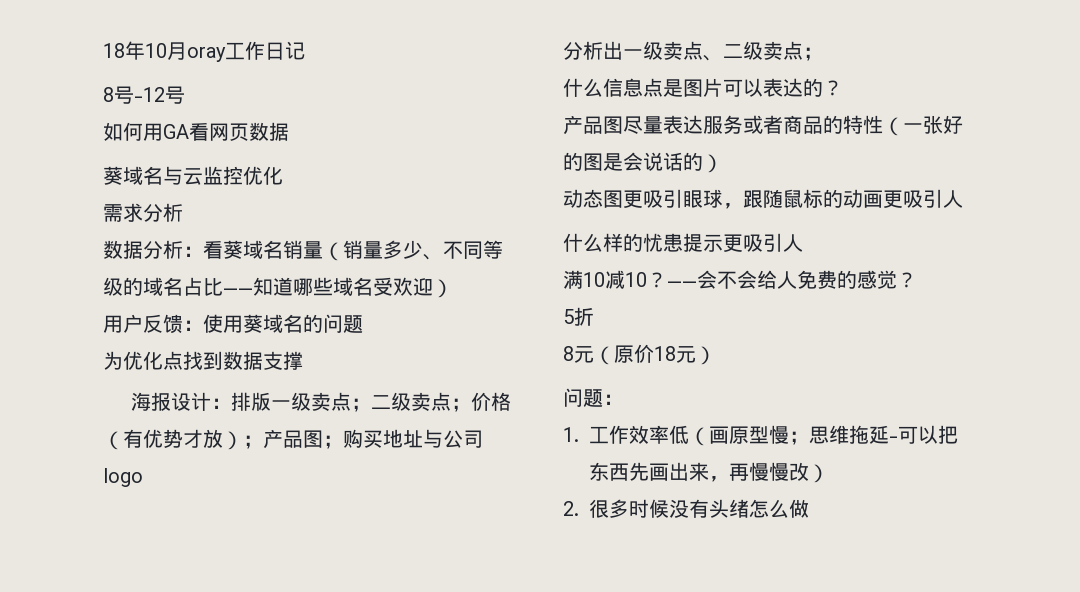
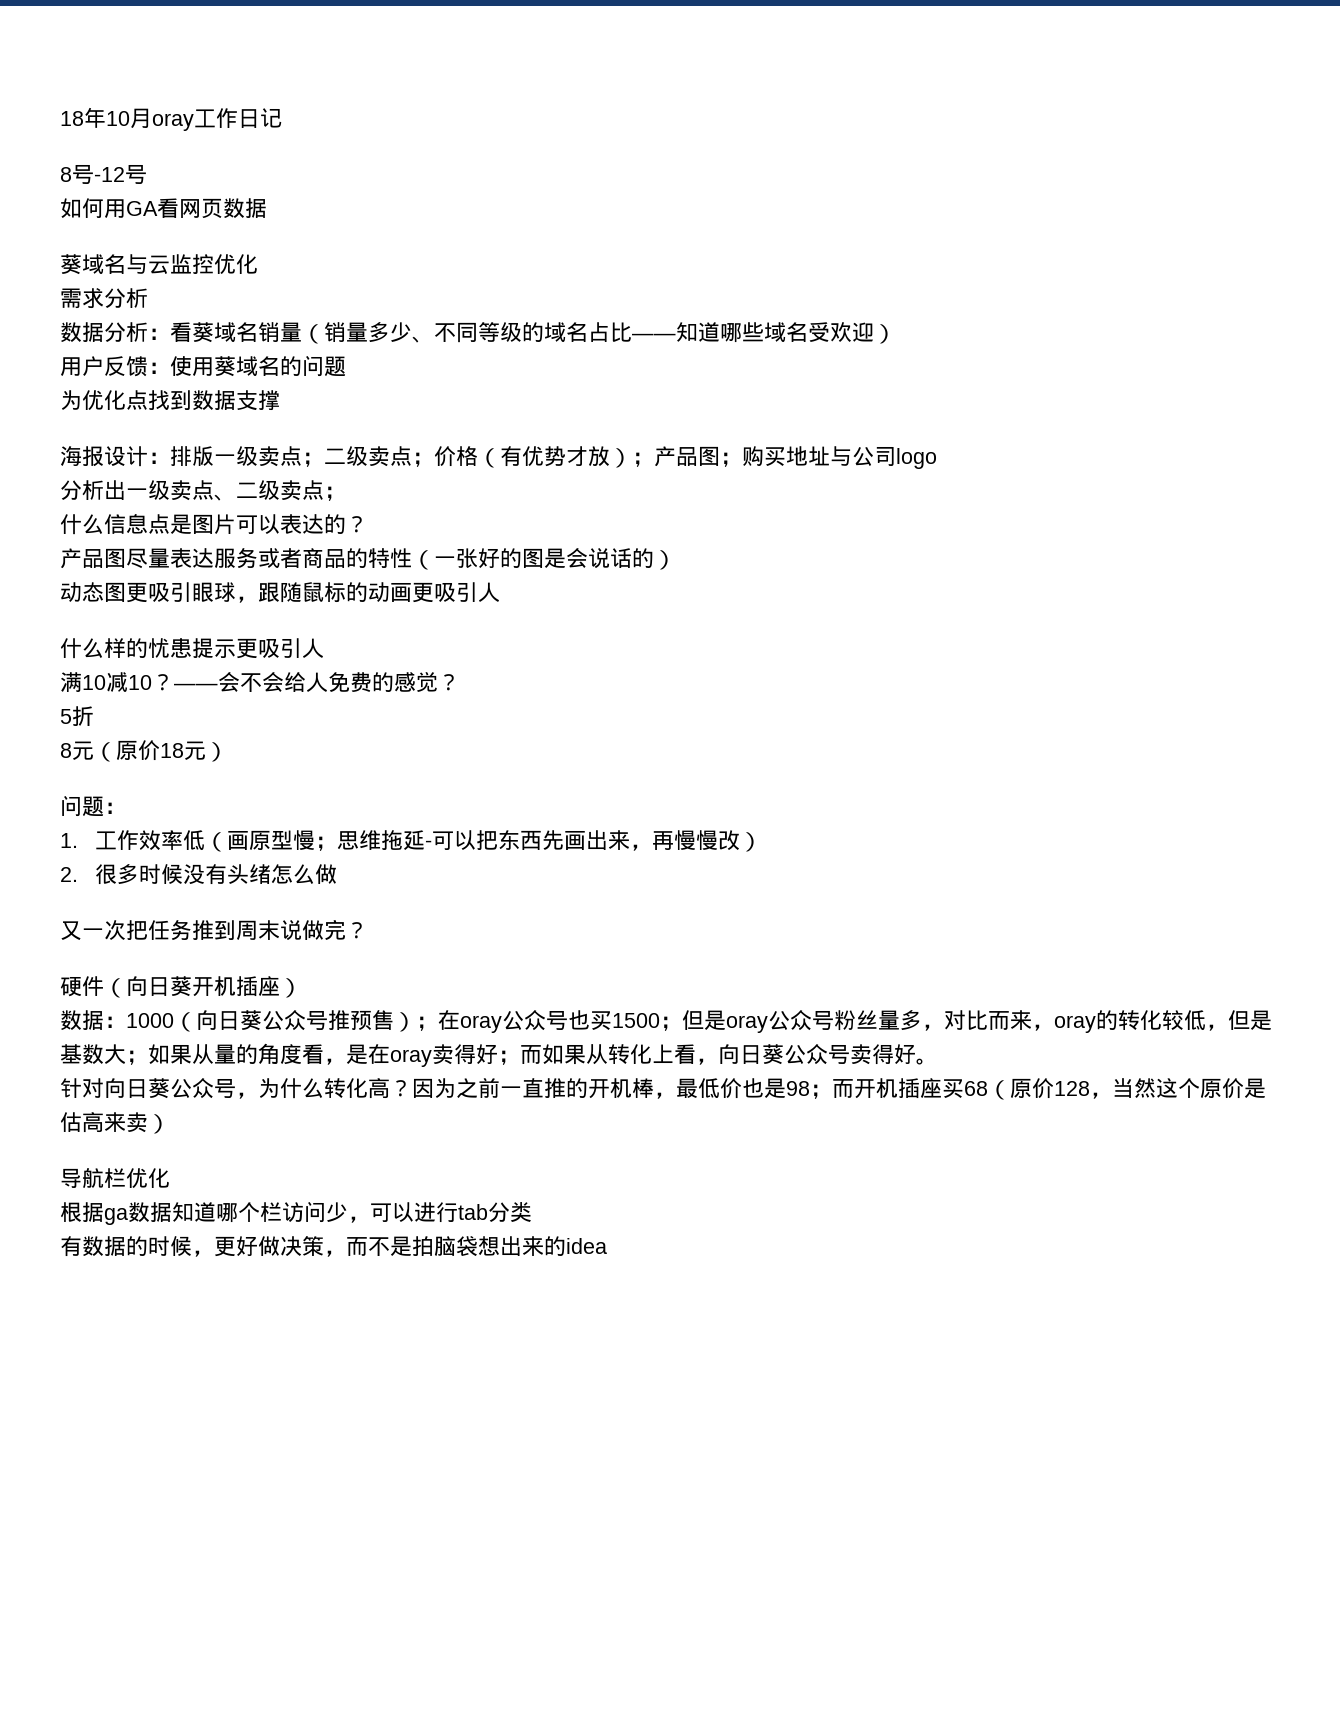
(809, 508) none -> [60,919,368,941] [60,976,302,998] [60,1010,1272,1033] [60,1043,938,1067] [60,1077,1266,1100] [60,1112,170,1134] [60,1168,170,1189] [60,1201,532,1225] [60,1236,607,1257] // 又一次把任务推到周末说做完？ // 硬件（向日葵开机插座） // 数据：1000（向日葵公众号推预售）；在oray公众号也买1500；但是oray公众号粉丝量多，对比而来，oray的转化较低，但是基数大；如果从量的角度看，是在oray卖得好；而如果从转化上看，向日葵公众号卖得好。 // 针对向日葵公众号，为什么转化高？因为之前一直推的开机棒，最低价也是98；而开机插座买68（原价128，当然这个原价是估高来卖） // 导航栏优化 // 根据ga数据知道哪个栏访问少，可以进行tab分类 // 有数据的时候，更好做决策，而不是拍脑袋想出来的idea

